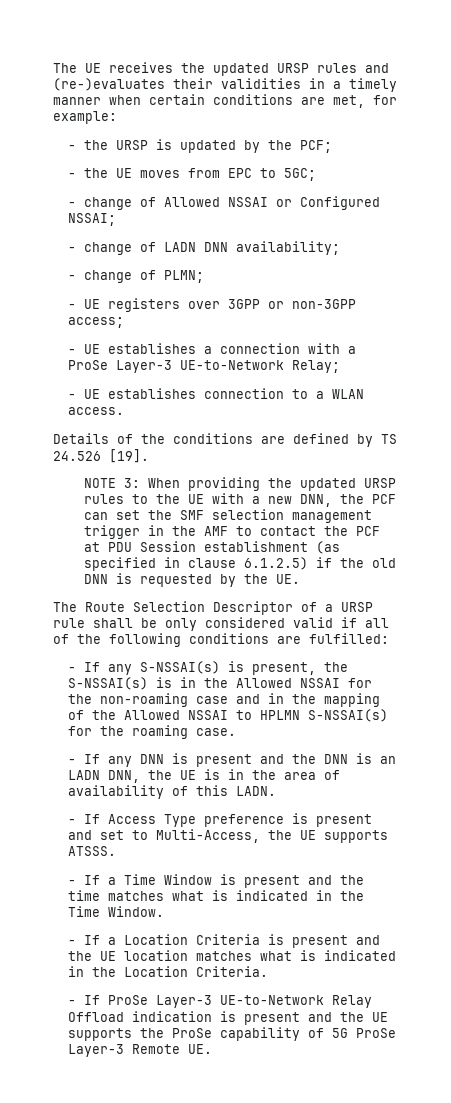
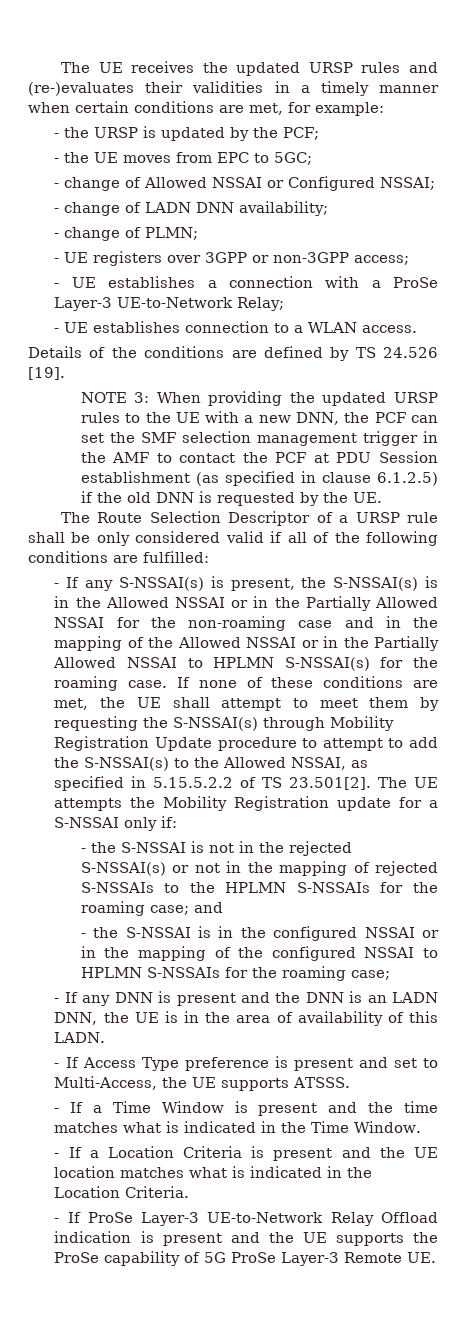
(341, 683) none -> [231,596,438,611] [54,617,105,628] or in the Partially Allowed NSSAI
(229, 715) none -> [301,636,439,651] [53,657,178,668] or in the Partially Allowed NSSAI
(237, 732) none -> [177,676,438,688] [54,697,439,711] [54,716,395,731] [54,736,438,751] [54,757,369,771] [54,776,438,791] [54,796,439,811] [54,816,178,831] [80,841,352,856] [80,861,439,876] [80,882,438,893] [80,901,223,916] [80,926,440,941] [80,946,438,961] [80,966,390,981] If none of these conditions are met, the UE shall attempt to meet them by requesting the S-NSSAI(s) through Mobility Registration Update procedure to attempt to add the S-NSSAI(s) to the Allowed NSSAI, as specified in 5.15.5.2.2 of TS 23.501[2]. The UE attempts the Mobility Registration update for a S-NSSAI only if: // - the S-NSSAI is not in the rejected S-NSSAI(s) or not in the mapping of rejected S-NSSAIs to the HPLMN S-NSSAIs for the roaming case; and // - the S-NSSAI is in the configured NSSAI or in the mapping of the configured NSSAI to HPLMN S-NSSAIs for the roaming case;

